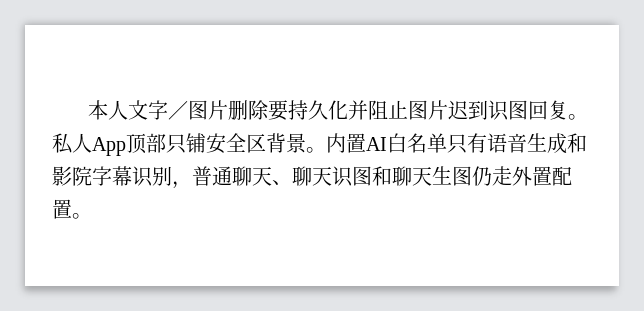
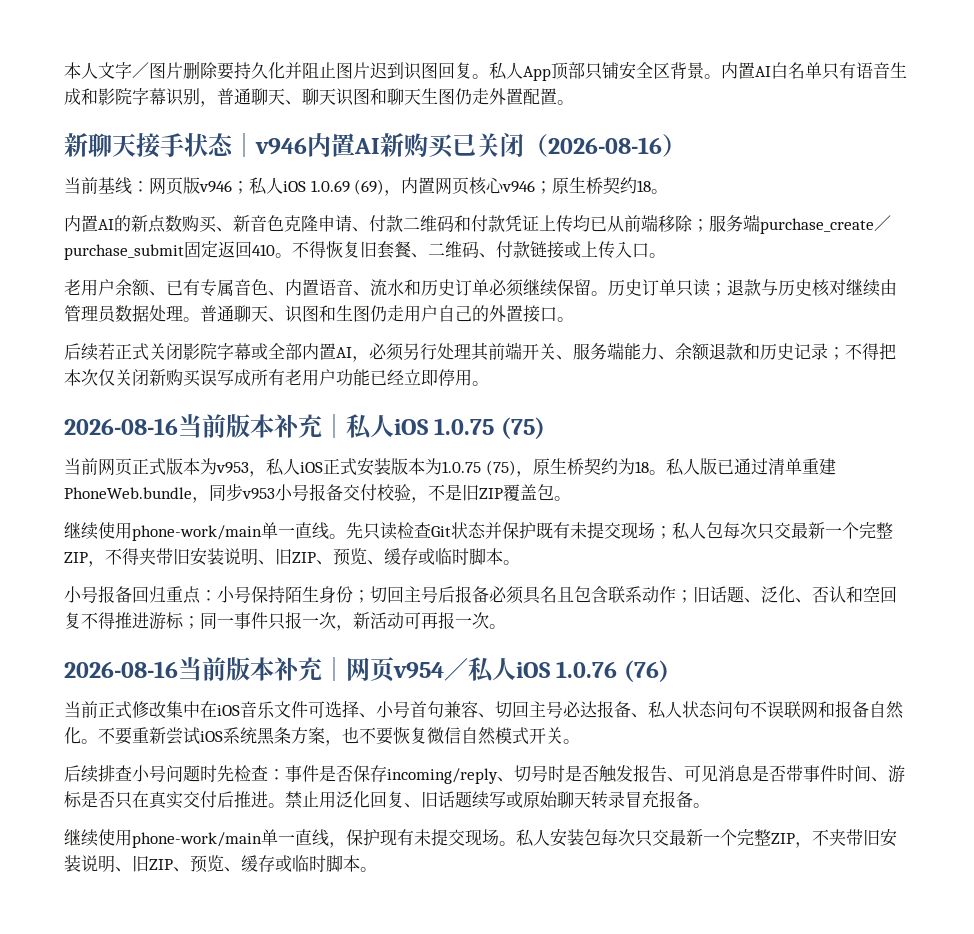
(92, 216) none -> [64,133,686,159] [64,177,669,196] [64,214,891,234] [64,241,666,260] [64,279,897,297] [64,305,574,323] [64,342,896,362] [64,369,489,387] [64,414,545,440] [64,458,836,477] [64,483,571,503] [64,522,893,541] [64,548,520,567] [64,586,897,604] [64,612,506,631] [64,657,669,683] [64,700,904,719] [64,727,580,746] [64,765,905,784] [64,790,710,809] [64,829,897,848] [64,855,377,873] // 新聊天接手状态｜v946内置AI新购买已关闭（2026-08-16） // 当前基线：网页版v946；私人iOS 1.0.69 (69)，内置网页核心v946；原生桥契约18。 // 内置AI的新点数购买、新音色克隆申请、付款二维码和付款凭证上传均已从前端移除；服务端purchase_create／purchase_submit固定返回410。不得恢复旧套餐、二维码、付款链接或上传入口。 // 老用户余额、已有专属音色、内置语音、流水和历史订单必须继续保留。历史订单只读；退款与历史核对继续由管理员数据处理。普通聊天、识图和生图仍走用户自己的外置接口。 // 后续若正式关闭影院字幕或全部内置AI，必须另行处理其前端开关、服务端能力、余额退款和历史记录；不得把本次仅关闭新购买误写成所有老用户功能已经立即停用。 // 2026-08-16当前版本补充｜私人iOS 1.0.75 (75) // 当前网页正式版本为v953，私人iOS正式安装版本为1.0.75 (75)，原生桥契约为18。私人版已通过清单重建PhoneWeb.bundle，同步v953小号报备交付校验，不是旧ZIP覆盖包。 // 继续使用phone-work/main单一直线。先只读检查Git状态并保护既有未提交现场；私人包每次只交最新一个完整ZIP，不得夹带旧安装说明、旧ZIP、预览、缓存或临时脚本。 // 小号报备回归重点：小号保持陌生身份；切回主号后报备必须具名且包含联系动作；旧话题、泛化、否认和空回复不得推进游标；同一事件只报一次，新活动可再报一次。 // 2026-08-16当前版本补充｜网页v954／私人iOS 1.0.76 (76) // 当前正式修改集中在iOS音乐文件可选择、小号首句兼容、切回主号必达报备、私人状态问句不误联网和报备自然化。不要重新尝试iOS系统黑条方案，也不要恢复微信自然模式开关。 // 后续排查小号问题时先检查：事件是否保存incoming/reply、切号时是否触发报告、可见消息是否带事件时间、游标是否只在真实交付后推进。禁止用泛化回复、旧话题续写或原始聊天转录冒充报备。 // 继续使用phone-work/main单一直线，保护现有未提交现场。私人安装包每次只交最新一个完整ZIP，不夹带旧安装说明、旧ZIP、预览、缓存或临时脚本。

